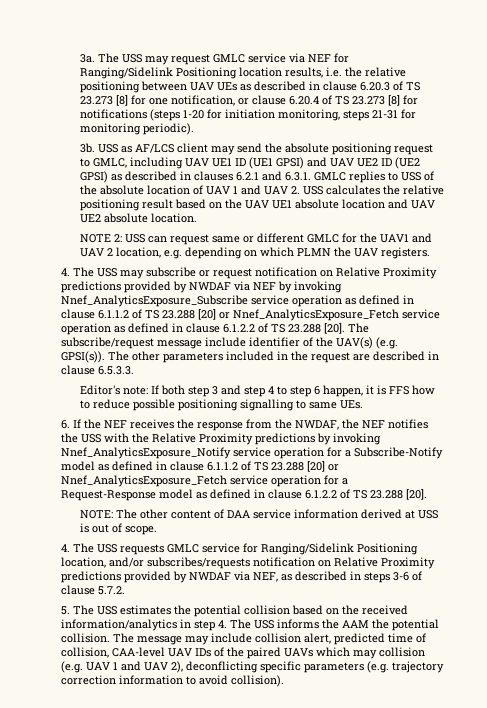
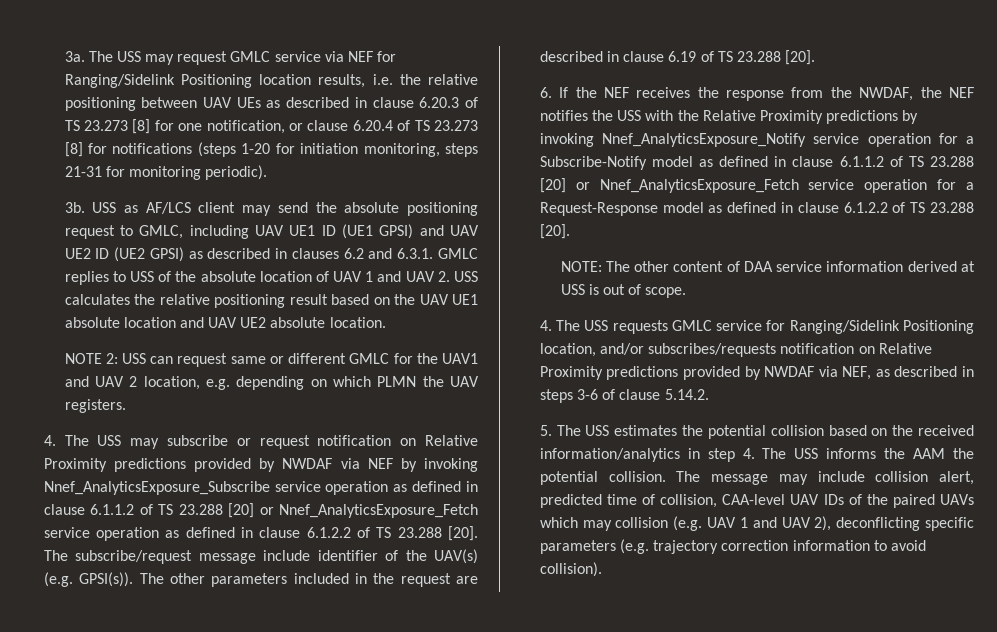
[236,172,260,181] 6.2.1 -> [343,248,364,259] 6.2
[98,366,135,375] [80,385,436,397] [80,399,364,411] 6.5.3.3. // Editor's note: If both step 3 and step 4 to step 6 happen, it is FFS how to reduce possible positioning signalling to same UEs. -> [668,50,816,65] 6.19 of TS 23.288 [20].
[98,586,126,595] 5.7.2. -> [664,389,709,400] 5.14.2.

